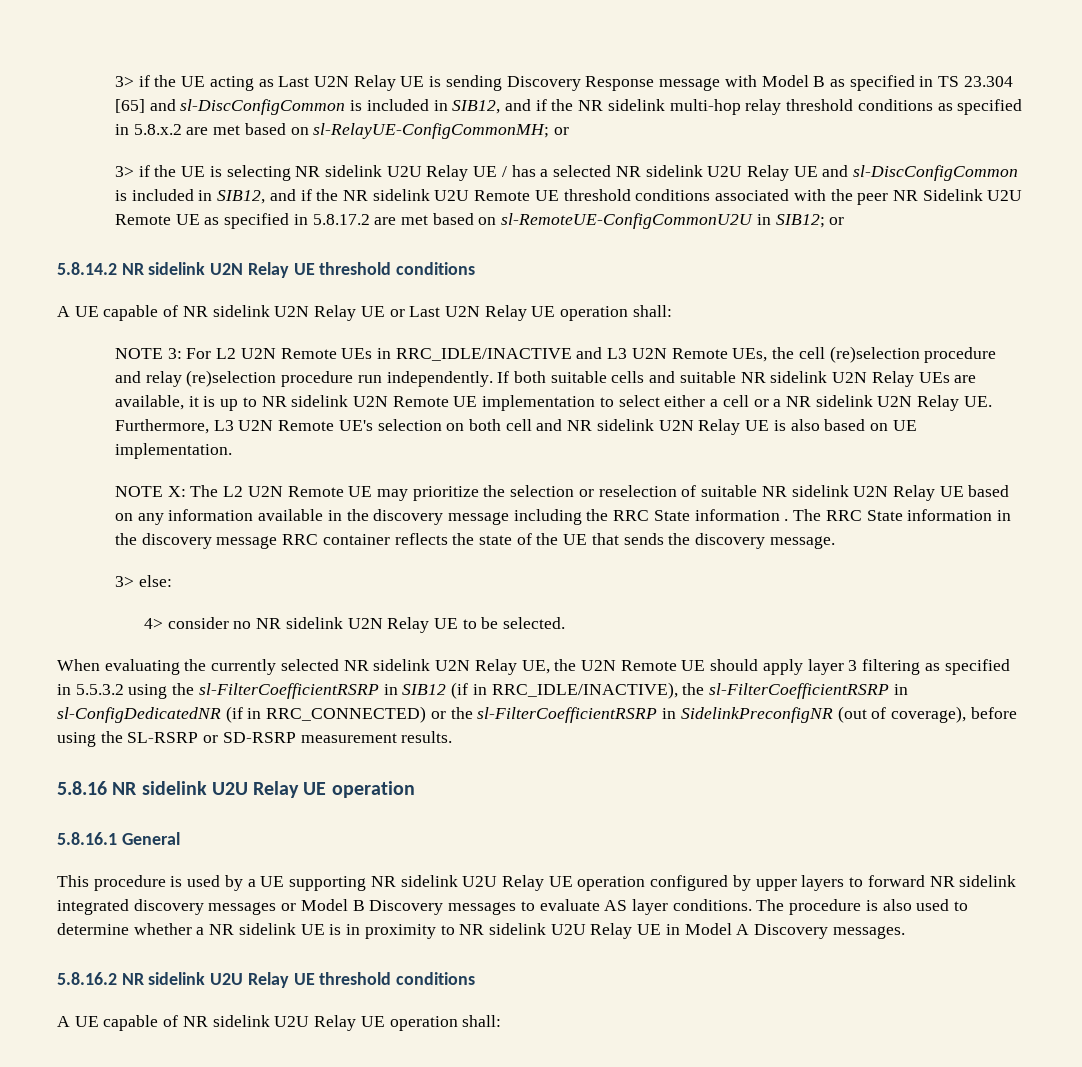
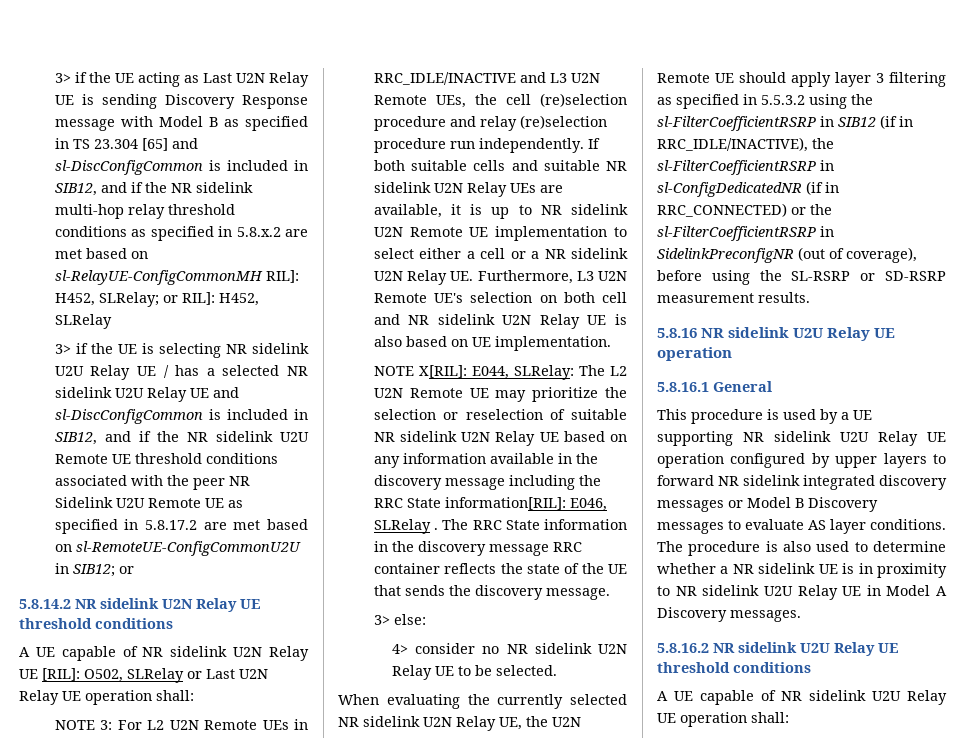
[313,123,570,139] sl-RelayUE-ConfigCommonMH; or -> [54,270,299,285] [54,292,259,307] [54,314,112,329] sl-RelayUE-ConfigCommonMH RIL]: H452, SLRelay; or RIL]: H452, SLRelay
(385, 311) none -> [42,668,184,683] [RIL]: O502, SLRelay
[167,486,186,497] X: -> [418,365,574,380] X[RIL]: E044, SLRelay:
[694,509,780,521] information -> [444,497,607,511] [373,519,431,534] information[RIL]: E046, SLRelay

